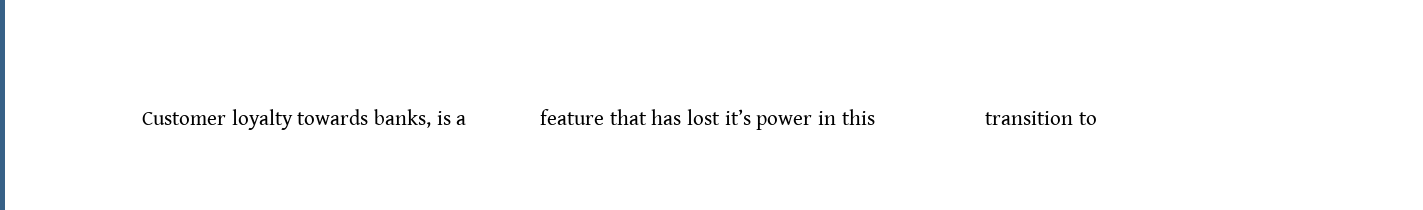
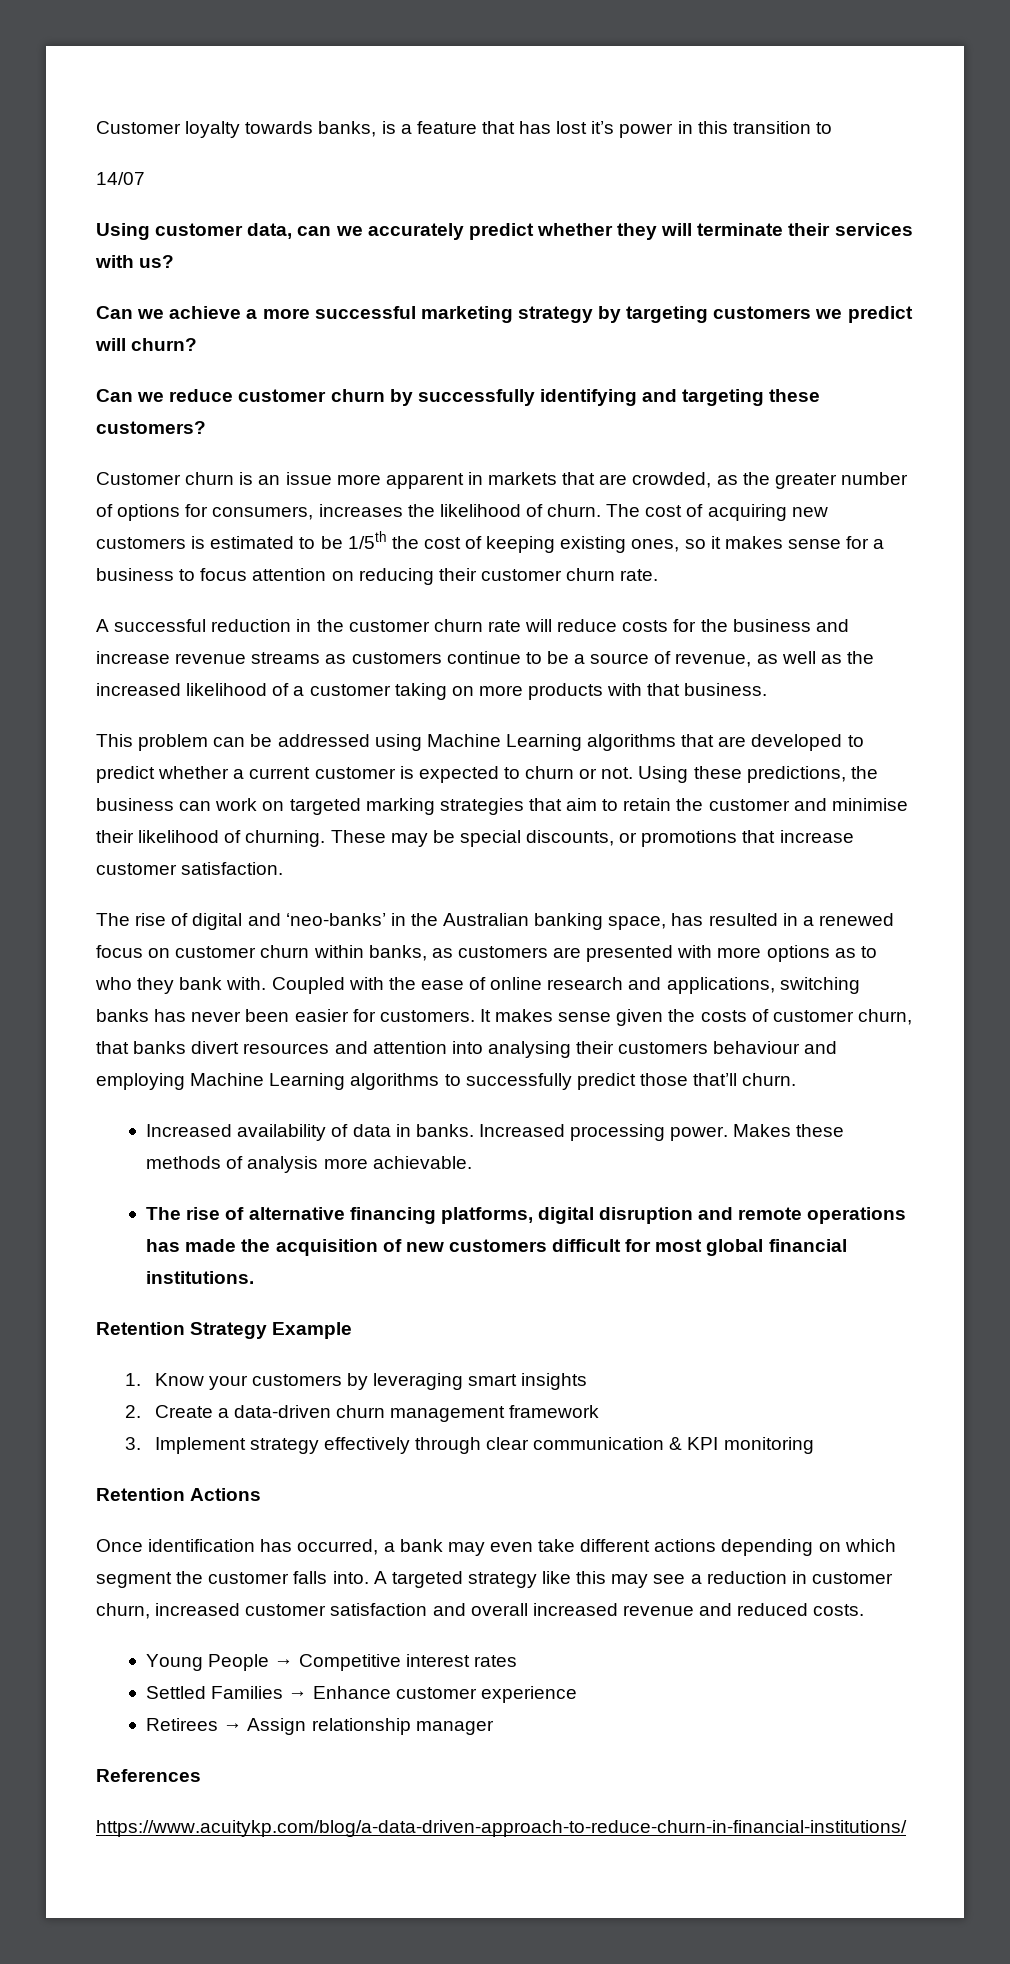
(1097, 118) none -> [96,172,145,185] [96,223,913,240] [95,255,175,268] [96,306,913,323] [95,338,198,351] [96,389,821,406] [96,421,206,434] [96,472,908,489] [96,504,828,521] [96,531,885,553] [96,568,659,585] [96,619,849,632] [96,651,874,667] [96,683,768,700] [96,734,864,751] [96,766,878,783] [96,798,908,815] [96,830,854,847] [96,862,284,875] [96,913,894,930] [96,945,877,962] [95,977,860,994] [96,1009,912,1026] [96,1041,838,1058] [96,1073,797,1090] [146,1124,845,1141] [146,1156,472,1173] [146,1207,907,1224] [146,1239,847,1256] [146,1271,255,1284] [96,1322,353,1339] [125,1373,588,1390] [125,1405,600,1422] [125,1437,814,1454] [96,1488,262,1501] [96,1539,896,1556] [96,1571,893,1588] [96,1603,865,1619] [146,1654,517,1671] [146,1686,577,1703] [146,1718,494,1735] [96,1769,201,1782] [96,1820,907,1837] // 14/07 // Using customer data, can we accurately predict whether they will terminate their services with us? // Can we achieve a more successful marketing strategy by targeting customers we predict will churn? // Can we reduce customer churn by successfully identifying and targeting these customers? // Customer churn is an issue more apparent in markets that are crowded, as the greater number of options for consumers, increases the likelihood of churn. The cost of acquiring new customers is estimated to be 1/5th the cost of keeping existing ones, so it makes sense for a business to focus attention on reducing their customer churn rate. // A successful reduction in the customer churn rate will reduce costs for the business and increase revenue streams as customers continue to be a source of revenue, as well as the increased likelihood of a customer taking on more products with that business. // This problem can be addressed using Machine Learning algorithms that are developed to predict whether a current customer is expected to churn or not. Using these predictions, the business can work on targeted marking strategies that aim to retain the customer and minimise their likelihood of churning. These may be special discounts, or promotions that increase customer satisfaction. // The rise of digital and ‘neo-banks’ in the Australian banking space, has resulted in a renewed focus on customer churn within banks, as customers are presented with more options as to who they bank with. Coupled with the ease of online research and applications, switching banks has never been easier for customers. It makes sense given the costs of customer churn, that banks divert resources and attention into analysing their customers behaviour and employing Machine Learning algorithms to successfully predict those that’ll churn. // Increased availability of data in banks. Increased processing power. Makes these methods of analysis more achievable. // The rise of alternative financing platforms, digital disruption and remote operations has made the acquisition of new customers difficult for most global financial institutions. // Retention Strategy Example // 1. Know your customers by leveraging smart insights // 2. Create a data-driven churn management framework // 3. Implement strategy effectively through clear communication & KPI monitoring // Retention Actions // Once identification has occurred, a bank may even take different actions depending on which segment the customer falls into. A targeted strategy like this may see a reduction in customer churn, increased customer satisfaction and overall increased revenue and reduced costs. // Young People → Competitive interest rates // Settled Families → Enhance customer experience // Retirees → Assign relationship manager // References // https://www.acuitykp.com/blog/a-data-driven-approach-to-reduce-churn-in-financial-institutions/

